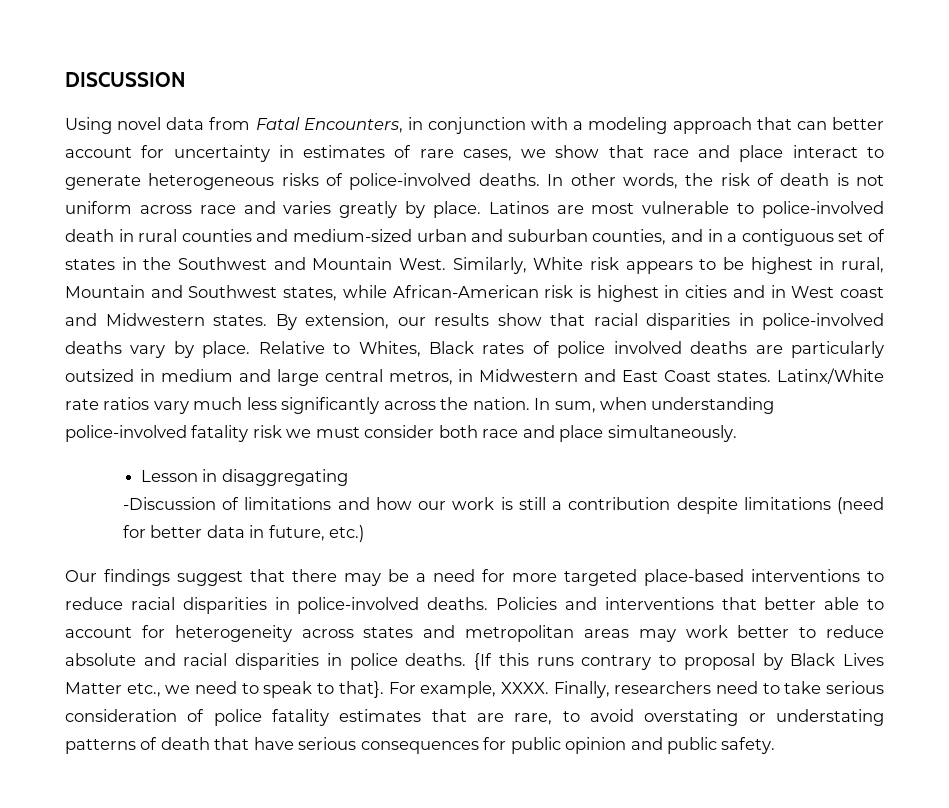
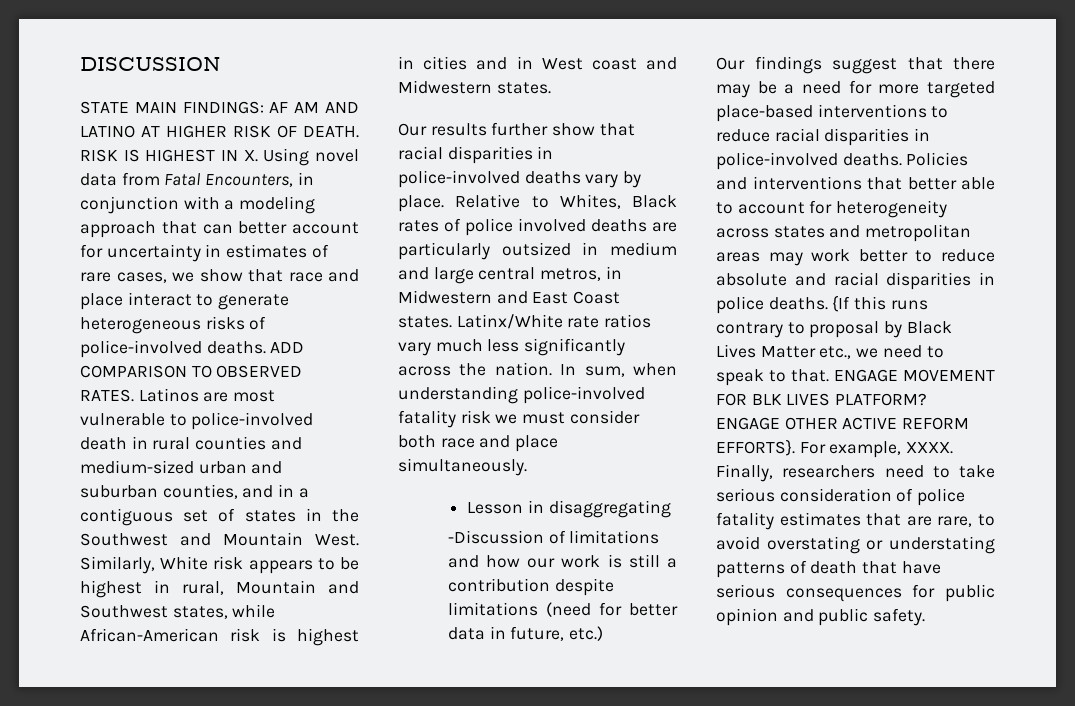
(186, 79) none -> [80,101,359,114] [80,125,359,138] [80,149,258,162] STATE MAIN FINDINGS: AF AM AND LATINO AT HIGHER RISK OF DEATH. RISK IS HIGHEST IN X.
[547,173,885,189] [65,201,481,218] In other words, the risk of death is not uniform across race and varies greatly by place. -> [270,342,305,353] [80,365,303,378] [80,389,134,402] ADD COMPARISON TO OBSERVED RATES.
[275,313,489,330] By extension, our results -> [398,122,549,136] // Our results further
[338,681,384,698] that}. -> [791,369,995,382] [716,393,928,406] [716,417,970,430] [716,439,795,456] that. ENGAGE MOVEMENT FOR BLK LIVES PLATFORM? ENGAGE OTHER ACTIVE REFORM EFFORTS}.

